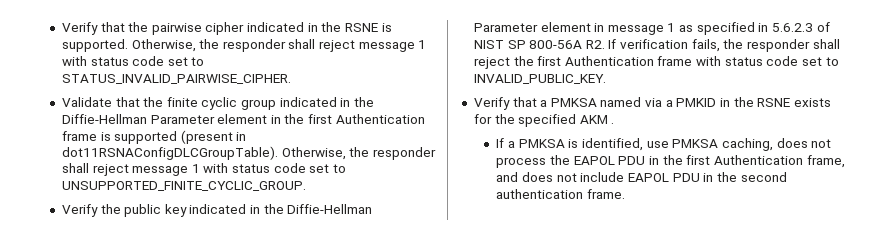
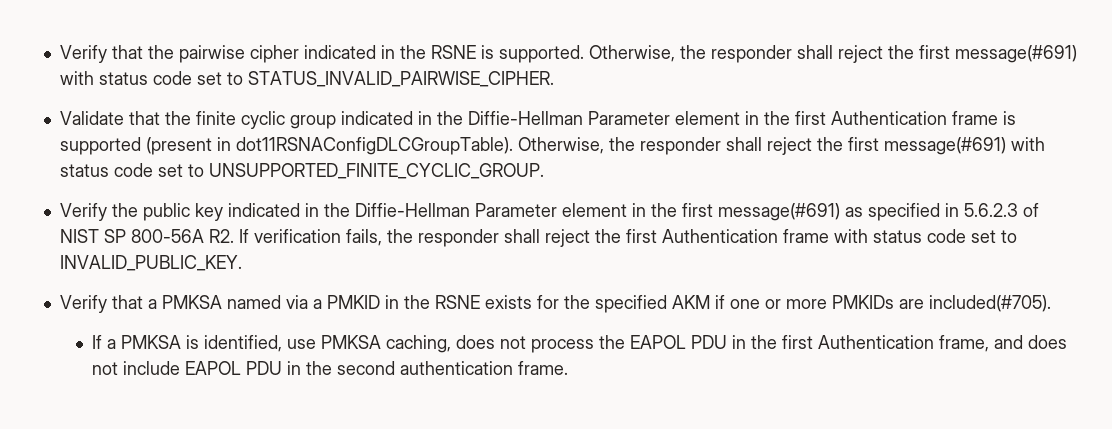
[358,40,427,52] message 1 -> [887,45,1077,63] the first message(#691)
[132,164,200,176] message 1 -> [816,137,1006,155] the first message(#691)
[607,23,676,35] message 1 -> [650,203,840,221] the first message(#691)
[611,123,615,124] . -> [714,295,1051,312] if one or more PMKIDs are included(#705).

